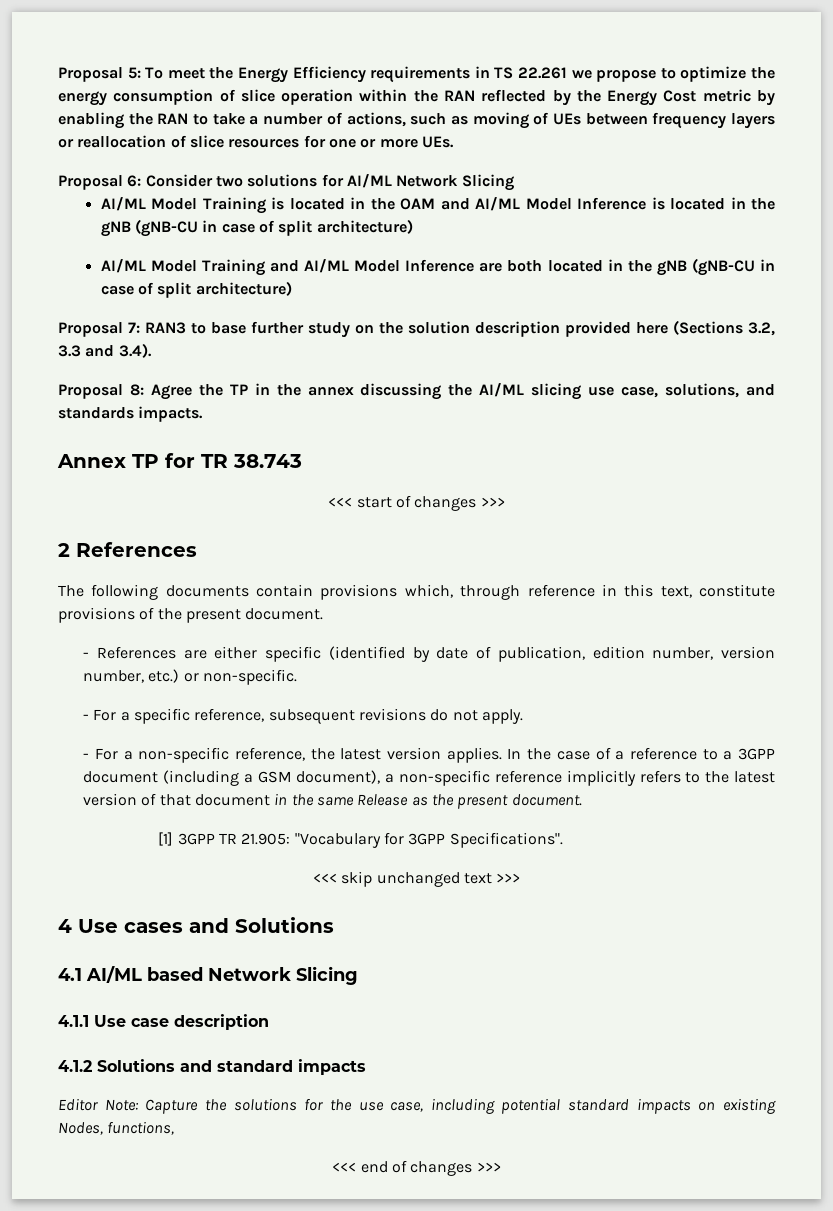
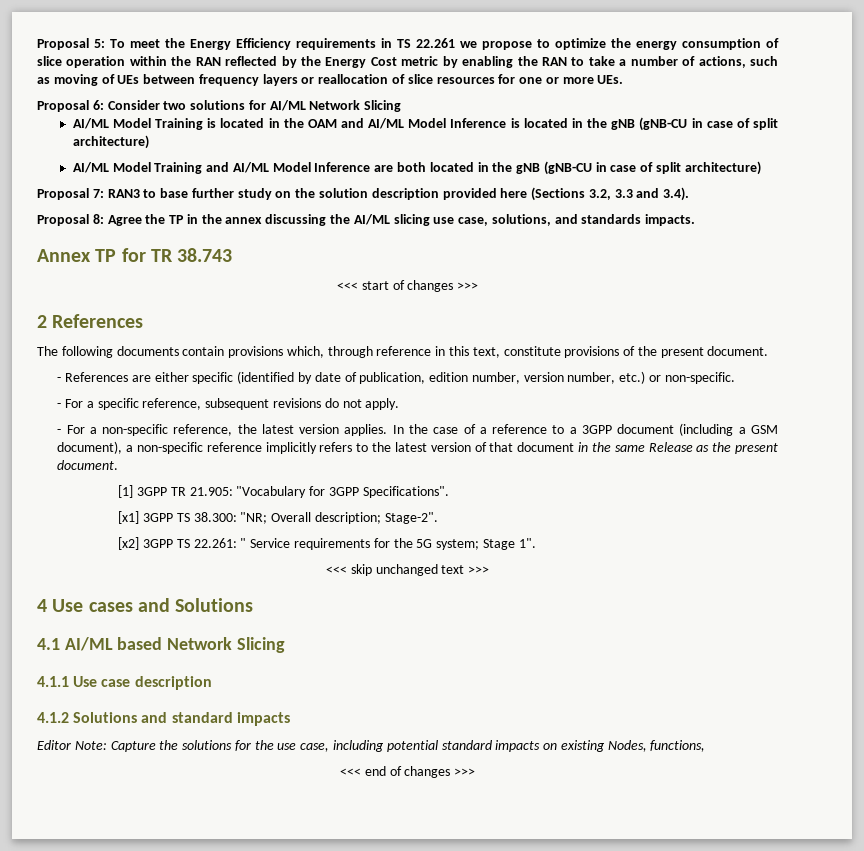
(563, 840) none -> [118,511,438,524] [118,537,536,550] // [x1] 3GPP TS 38.300: "NR; Overall description; Stage-2". // [x2] 3GPP TS 22.261: " Service requirements for the 5G system; Stage 1".

